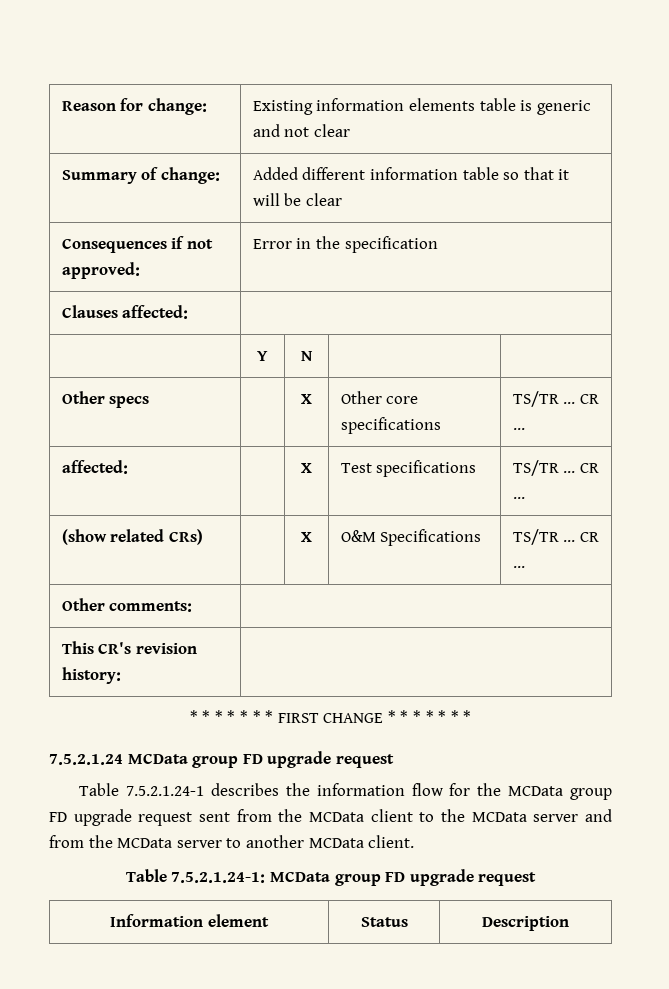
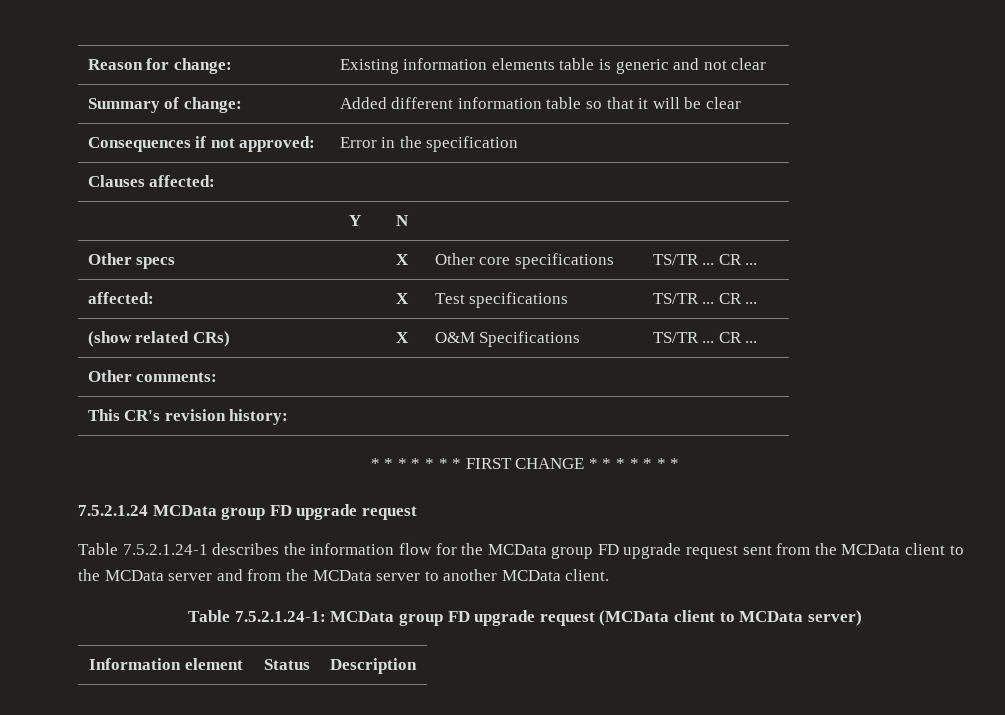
(537, 879) none -> [599,610,862,626] (MCData client to MCData server)

